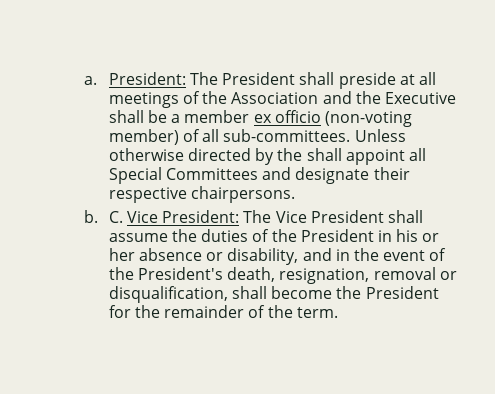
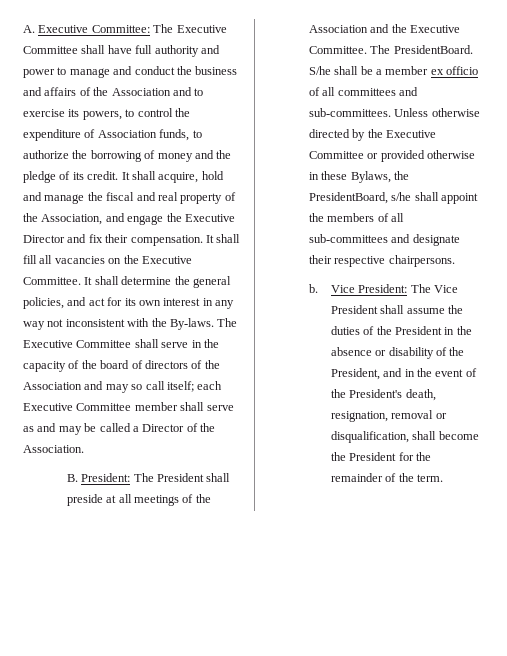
[84,76,98,85] a. -> [23,24,227,33] [23,45,220,57] [23,66,238,78] [23,87,204,96] [23,108,190,120] [23,129,202,141] [23,150,232,162] [23,171,224,183] [23,192,236,204] [23,213,235,225] [23,234,241,246] [23,255,192,264] [23,276,231,288] [23,297,234,309] [23,318,238,330] [23,339,219,348] [23,360,220,372] [23,381,223,393] [23,402,234,411] [23,423,215,435] [23,445,84,453] [66,474,78,482] A. Executive Committee: The Executive Committee shall have full authority and power to manage and conduct the business and affairs of the Association and to exercise its powers, to control the expenditure of Association funds, to authorize the borrowing of money and the pledge of its credit. It shall acquire, hold and manage the fiscal and real property of the Association, and engage the Executive Director and fix their compensation. It shall fill all vacancies on the Executive Committee. It shall determine the general policies, and act for its own interest in any way not inconsistent with the By-laws. The Executive Committee shall serve in the capacity of the board of directors of the Association and may so call itself; each Executive Committee member shall serve as and may be called a Director of the Association. // B.
(456, 98) none -> [308,45,473,54] [308,66,331,75] Committee. The PresidentBoard. S/he
[324,111,412,127] [108,129,220,145] (non-voting member) of all -> [308,87,419,96] of all committees and
[306,148,426,165] [108,167,259,184] shall appoint all Special Committees -> [386,130,437,138] [308,150,476,162] [308,171,410,183] [308,192,479,204] [308,213,405,222] [308,234,388,243] Executive Committee or provided otherwise in these Bylaws, the PresidentBoard, s/he shall appoint the members of all sub-committees
[108,211,123,223] C. -> (318, 288) none
[396,229,440,242] [108,248,299,265] his or her absence or disability, -> [456,326,472,335] [330,347,465,359] [330,368,380,380] the absence or disability of the President,

